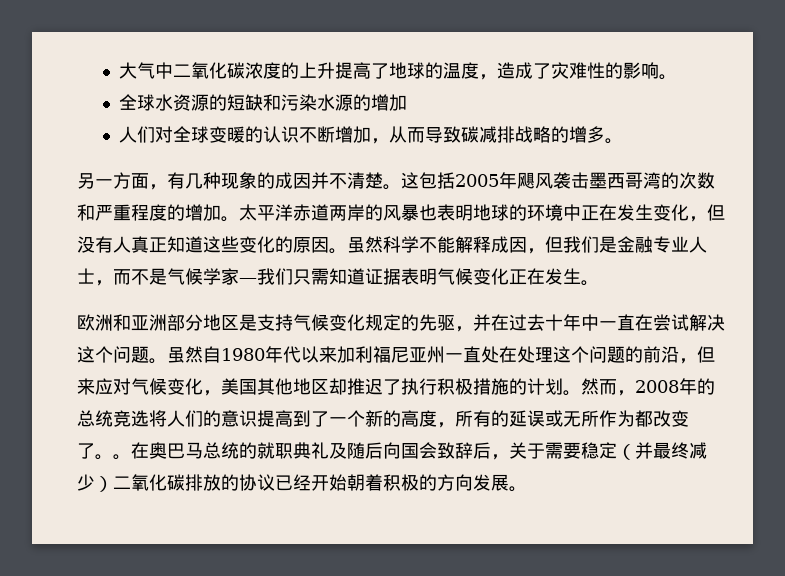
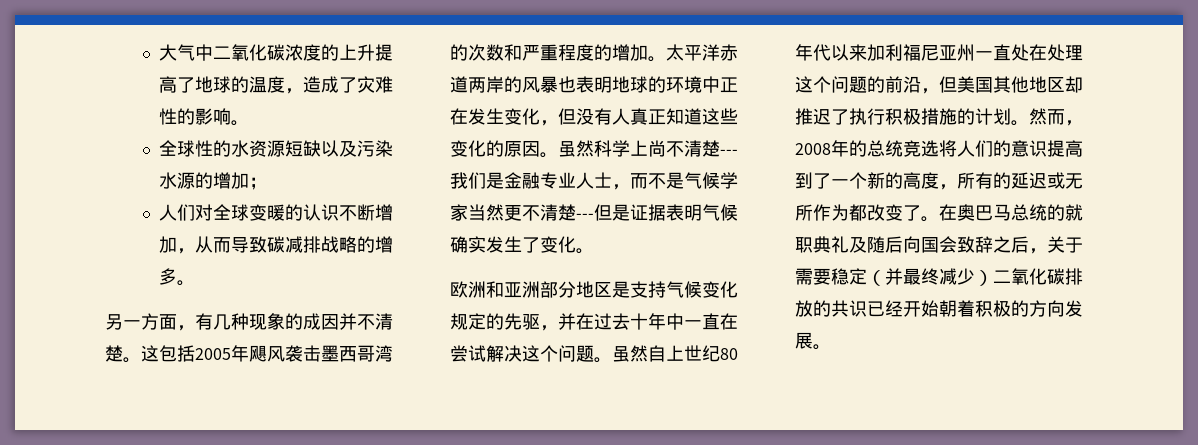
[154,94,281,111] 水资源的短缺和 -> [195,140,358,157] 性的水资源短缺以及
(407, 102) none -> [249,177,268,190] ；
[419,236,563,254] 不能解释成因，但 -> [630,140,738,157] 上尚不清楚---
[239,268,581,285] —我们只需知道证据表明气候变化正在发生 -> [468,204,738,221] [450,236,576,253] 当然更不清楚---但是证据表明气候确实发生了变化
[221,348,265,361] 1980 -> [666,345,738,362] 上世纪80
[77,378,221,396] 来应对气候变化， -> (957, 84) none
[527,410,545,427] 误 -> [1029,172,1047,189] 迟
[113,454,131,460] 。 -> (939, 219) none
(473, 450) none -> [993,236,1011,253] 之
[239,474,275,491] 协议 -> [831,300,867,317] 共识

